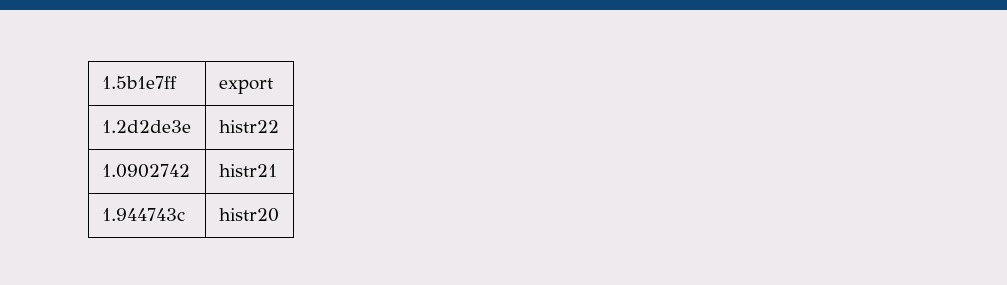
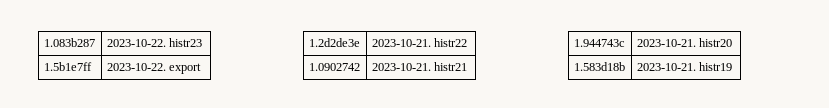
(101, 82) none -> [43,38,95,47] [106,38,203,47] 1.083b287 | 2023-10-22. histr23 //
(177, 82) none -> [106,63,166,71] 2023-10-22.
(191, 126) none -> [371,39,431,47] 2023-10-21.
(190, 171) none -> [371,63,431,71] 2023-10-21.
(185, 214) none -> [636,39,696,47] 2023-10-21.
(279, 215) none -> [573,62,625,71] [636,62,733,71] // 1.583d18b | 2023-10-21. histr19

